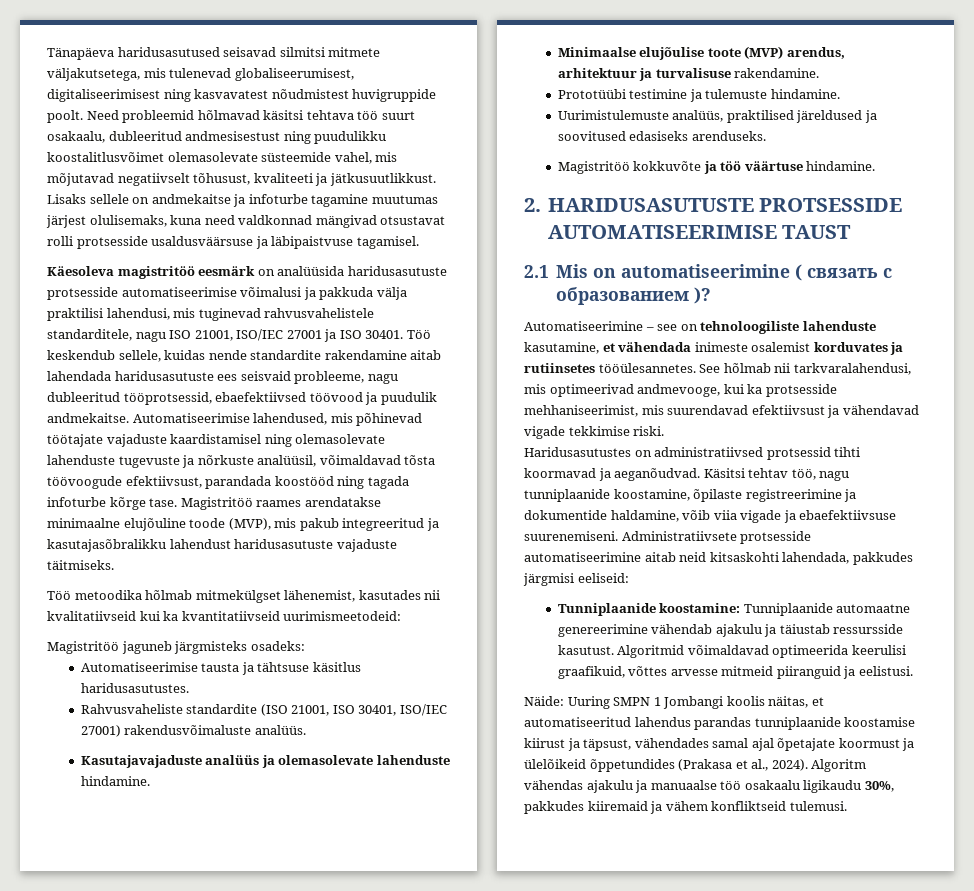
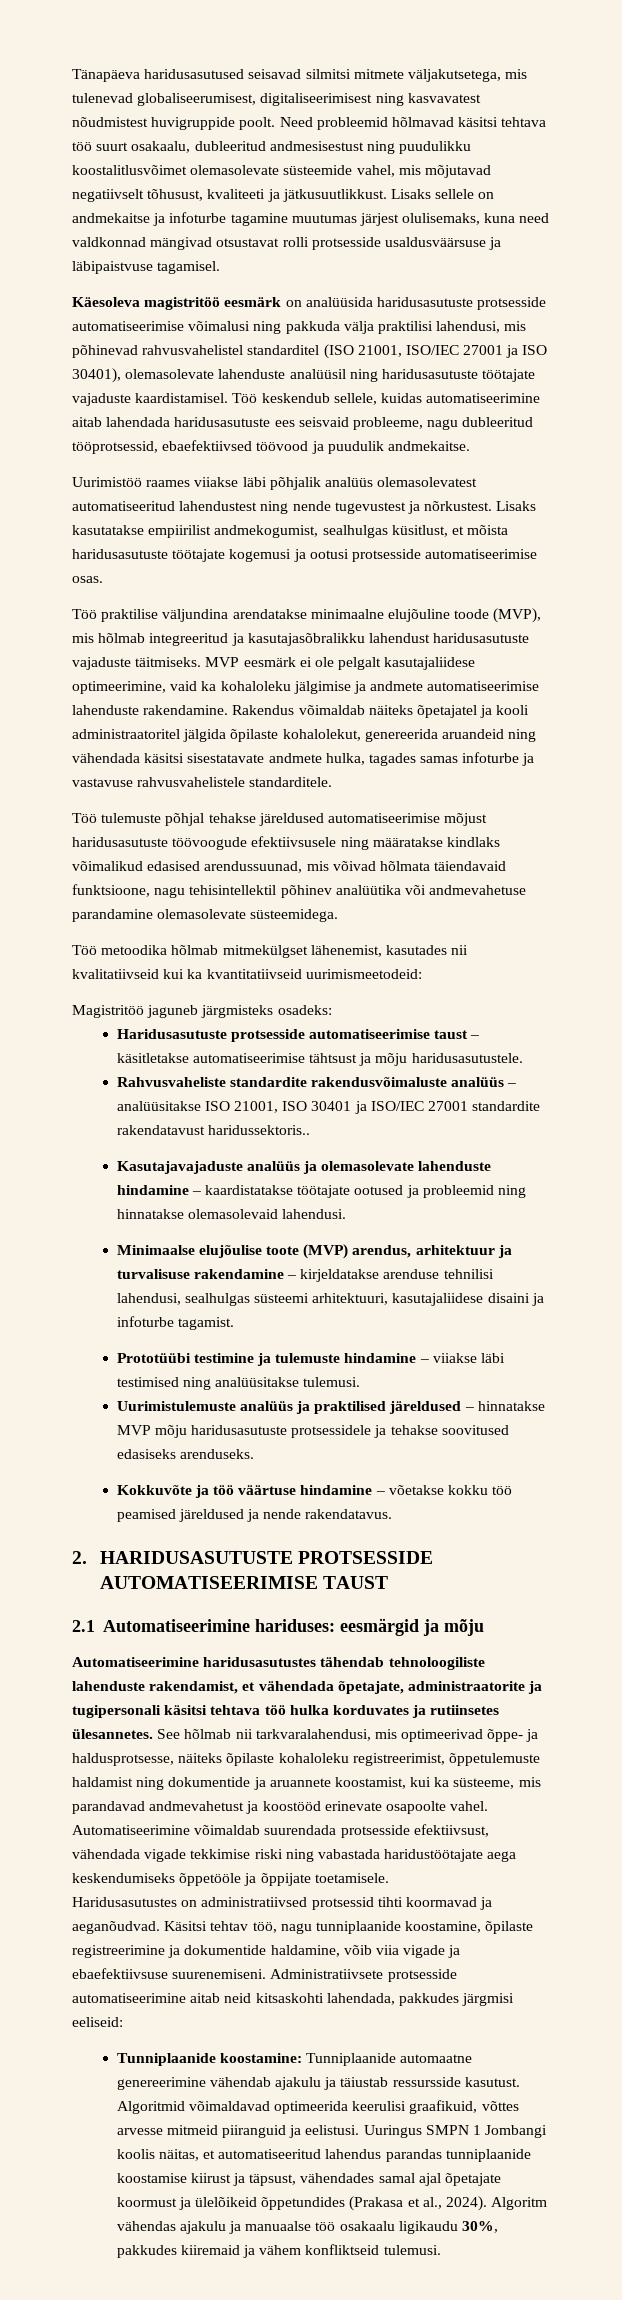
[303,287,316,300] ja -> [253,321,282,334] ning
[198,308,375,321] [47,329,192,342] tuginevad rahvusvahelistele standarditele, nagu ISO -> [72,344,354,359] põhinevad rahvusvahelistel standarditel (ISO
[365,330,404,339] 30401. -> [72,368,536,383] [72,393,229,406] 30401), olemasolevate lahenduste analüüsil ning haridusasutuste töötajate vajaduste kaardistamisel.
[208,350,407,360] nende standardite rakendamine -> [426,393,541,403] automatiseerimine
[132,413,423,426] [47,434,386,447] [47,455,436,468] [47,476,409,489] [47,497,302,510] Automatiseerimise lahendused, mis põhinevad töötajate vajaduste kaardistamisel ning olemasolevate lahenduste tugevuste ja nõrkuste analüüsil, võimaldavad tõsta töövoogude efektiivsust, parandada koostööd ning tagada infoturbe kõrge tase. Magistritöö raames -> [72,477,478,490] [72,501,537,514] [72,525,509,538] [72,549,538,562] [72,576,103,583] [72,609,229,622] // Uurimistöö raames viiakse läbi põhjalik analüüs olemasolevatest automatiseeritud lahendustest ning nende tugevustest ja nõrkustest. Lisaks kasutatakse empiirilist andmekogumist, sealhulgas küsitlust, et mõista haridusasutuste töötajate kogemusi ja ootusi protsesside automatiseerimise osas. // Töö praktilise väljundina
[299,518,339,531] pakub -> [98,633,146,643] hõlmab
(114, 565) none -> [205,657,476,670] [72,681,540,694] [72,705,530,718] [72,729,537,742] [72,752,535,766] [72,777,333,787] [72,813,488,826] [72,836,500,850] [72,861,507,873] [72,884,527,898] [72,909,339,922] MVP eesmärk ei ole pelgalt kasutajaliidese optimeerimine, vaid ka kohaloleku jälgimise ja andmete automatiseerimise lahenduste rakendamine. Rakendus võimaldab näiteks õpetajatel ja kooli administraatoritel jälgida õpilaste kohalolekut, genereerida aruandeid ning vähendada käsitsi sisestatavate andmete hulka, tagades samas infoturbe ja vastavuse rahvusvahelistele standarditele. // Töö tulemuste põhjal tehakse järeldused automatiseerimise mõjust haridusasutuste töövoogude efektiivsusele ning määratakse kindlaks võimalikud edasised arendussuunad, mis võivad hõlmata täiendavaid funktsioone, nagu tehisintellektil põhinev analüütika või andmevahetuse parandamine olemasolevate süsteemidega.
[80,662,361,675] [80,683,189,693] [80,704,447,716] [80,725,306,737] Automatiseerimise tausta ja tähtsuse käsitlus haridusasutustes. // Rahvusvaheliste standardite (ISO 21001, ISO 30401, ISO/IEC 27001) rakendusvõimaluste analüüs. -> [116,1029,480,1042] [116,1053,523,1066] [116,1077,517,1087] [116,1101,541,1114] [116,1125,310,1135] Haridusasutuste protsesside automatiseerimise taust – käsitletakse automatiseerimise tähtsust ja mõju haridusasutustele. // Rahvusvaheliste standardite rakendusvõimaluste analüüs – analüüsitakse ISO 21001, ISO 30401 ja ISO/IEC 27001 standardite rakendatavust haridussektoris..
[80,776,150,786] hindamine. -> [116,1185,527,1198] [116,1209,347,1219] hindamine – kaardistatakse töötajate ootused ja probleemid ning hinnatakse olemasolevaid lahendusi.
[734,68,820,78] [557,89,840,102] [557,110,877,123] rakendamine. // Prototüübi testimine ja tulemuste hindamine. // Uurimistulemuste analüüs, praktilised järeldused ja -> [193,1269,494,1282] [116,1293,544,1306] [116,1316,234,1330] [116,1353,506,1366] [116,1377,361,1390] [116,1401,545,1414] [116,1425,438,1438] rakendamine – kirjeldatakse arenduse tehnilisi lahendusi, sealhulgas süsteemi arhitektuuri, kasutajaliidese disaini ja infoturbe tagamist. // Prototüübi testimine ja tulemuste hindamine – viiakse läbi testimised ning analüüsitakse tulemusi. // Uurimistulemuste analüüs ja praktilised järeldused – hinnatakse MVP mõju haridusasutuste protsessidele ja tehakse
[557,161,702,174] Magistritöö kokkuvõte -> [116,1485,192,1495] Kokkuvõte
[806,161,876,171] hindamine. -> [300,1485,513,1495] [116,1509,393,1522] hindamine – võetakse kokku töö peamised järeldused ja nende rakendatavus.
[555,264,892,281] [555,287,711,305] [524,321,698,331] Mis on automatiseerimine ( связать с образованием )? // Automatiseerimine – see on -> [102,1618,484,1636] [72,1657,385,1667] Automatiseerimine hariduses: eesmärgid ja mõju // Automatiseerimine haridusasutustes tähendab
[524,342,599,354] kasutamine, -> [149,1681,239,1694] rakendamist,
[694,342,811,352] inimeste osalemist -> [337,1681,543,1694] [72,1705,329,1718] õpetajate, administraatorite ja tugipersonali käsitsi tehtava töö hulka
[598,363,696,373] tööülesannetes. -> [72,1729,153,1739] ülesannetes.
[637,384,837,397] [524,405,919,418] [524,426,665,439] andmevooge, kui ka protsesside mehhaniseerimist, mis suurendavad efektiivsust ja vähendavad vigade tekkimise riski. -> [487,1729,539,1742] [72,1753,540,1766] [72,1777,541,1790] [72,1801,489,1814] [72,1824,489,1838] [72,1849,517,1862] [72,1873,389,1886] õppe- ja haldusprotsesse, näiteks õpilaste kohaloleku registreerimist, õppetulemuste haldamist ning dokumentide ja aruannete koostamist, kui ka süsteeme, mis parandavad andmevahetust ja koostööd erinevate osapoolte vahel. Automatiseerimine võimaldab suurendada protsesside efektiivsust, vähendada vigade tekkimise riski ning vabastada haridustöötajate aega keskendumiseks õppetööle ja õppijate toetamisele.
[524,696,610,709] // Näide: Uuring -> [363,2125,422,2138] Uuringus

